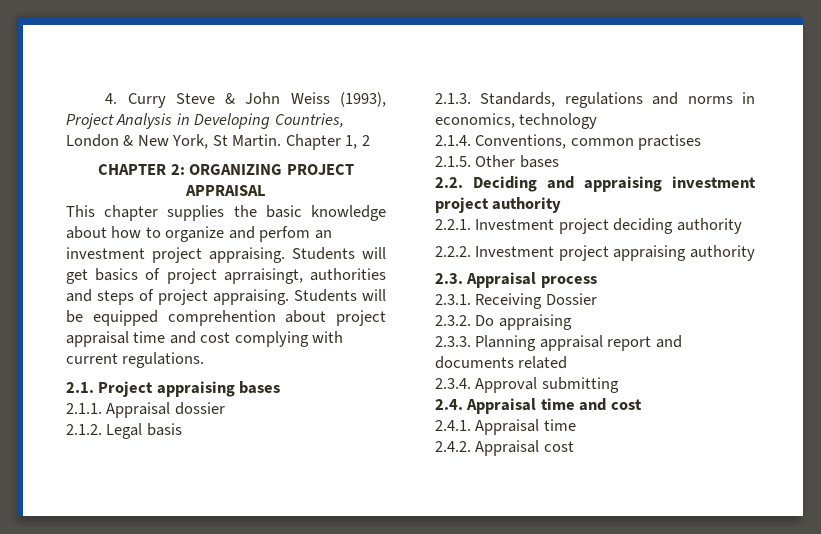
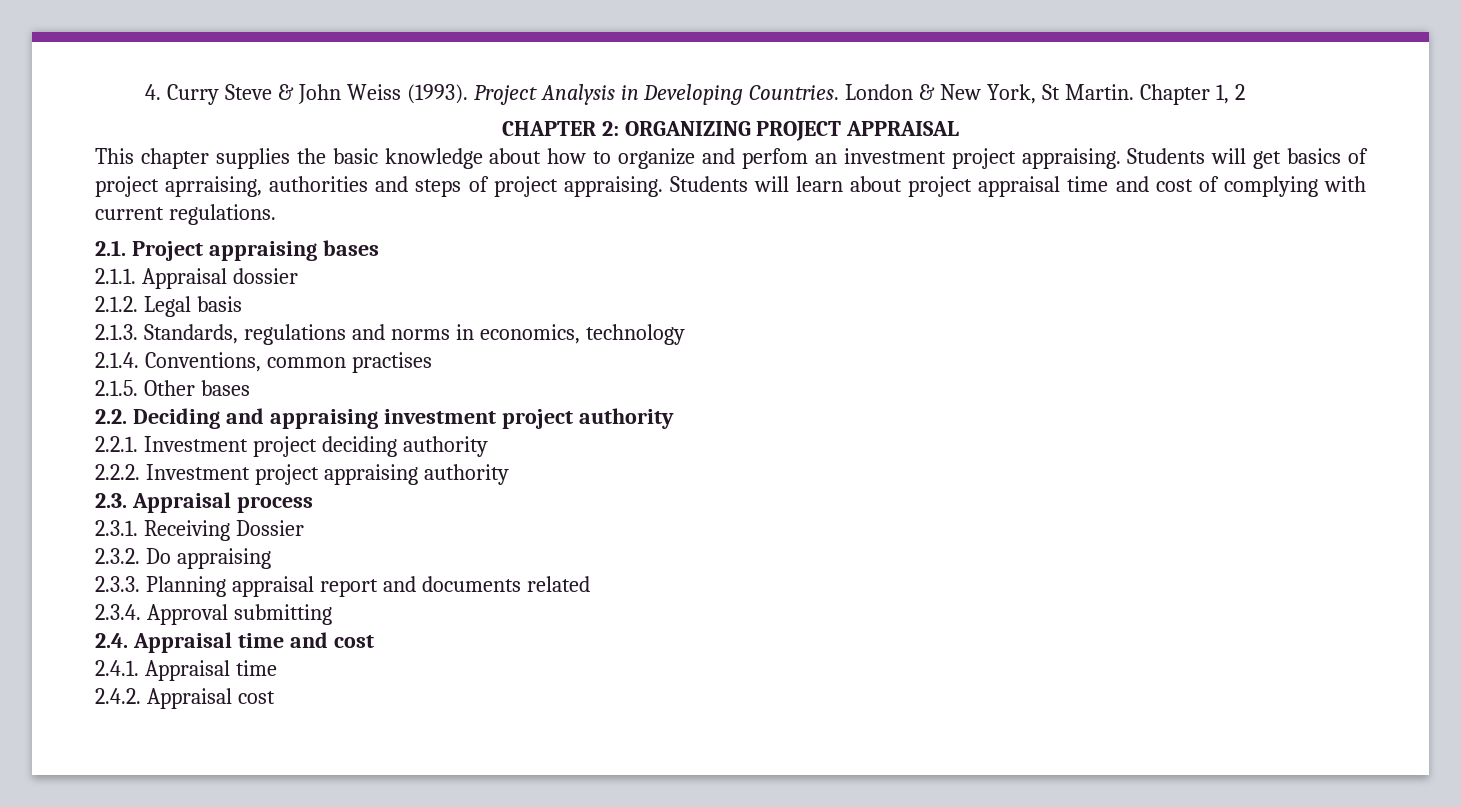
[340,92,386,107] (1993), -> [406,84,468,104] (1993).
[274,113,344,128] Countries, -> [749,85,840,100] Countries.
[223,268,303,284] aprraisingt, -> [165,176,263,197] aprraising,
[66,310,276,326] be equipped comprehention -> [796,176,844,192] learn
(231, 337) none -> [1198,176,1219,192] of

